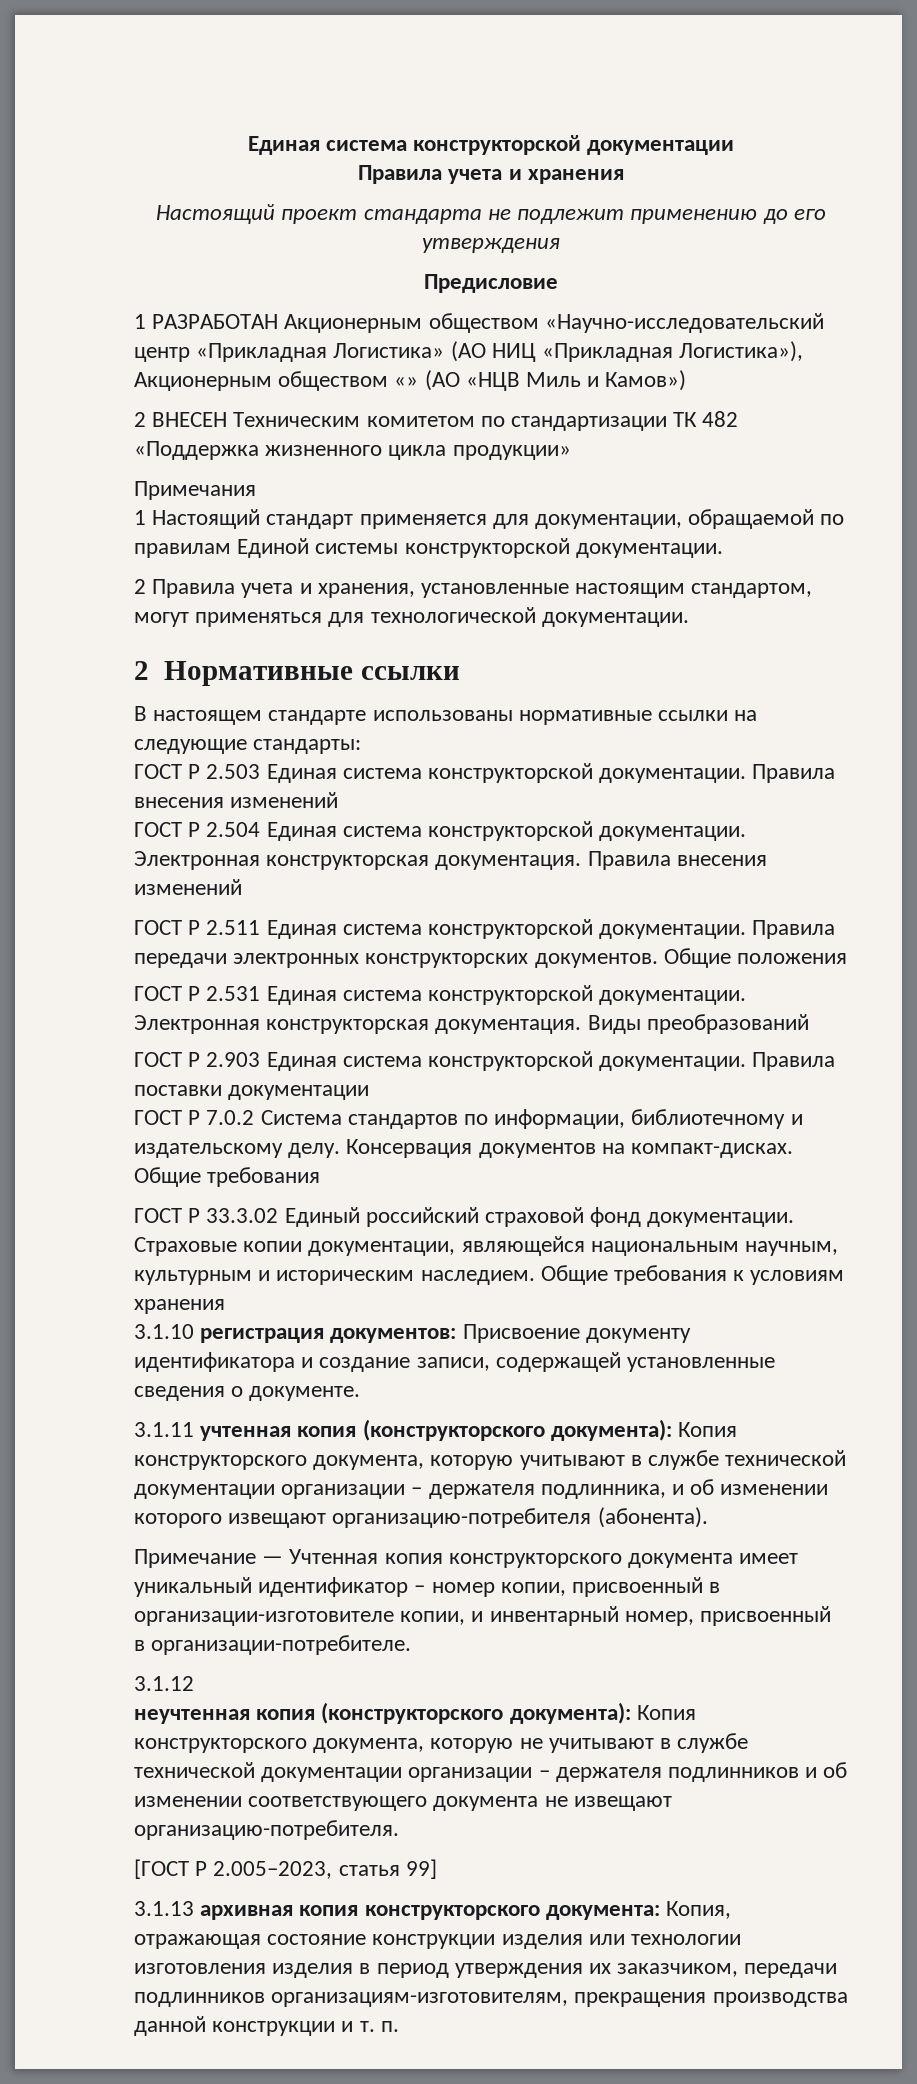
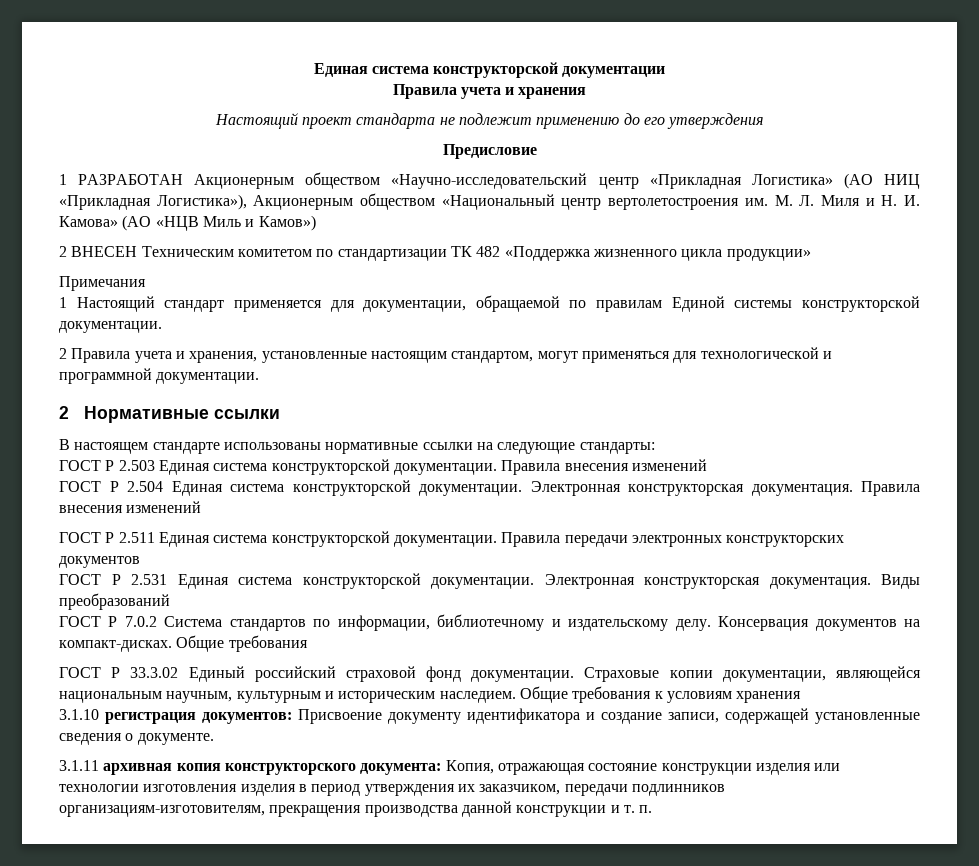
[394,377,419,387] «» -> [441,194,921,210] [59,216,118,227] «Национальный центр вертолетостроения им. М. Л. Миля и Н. И. Камова»
(536, 615) none -> [822,351,832,359] [59,368,152,384] и программной
[534,948,848,968] документов. Общие положения -> [59,556,140,568] документов
[134,1051,836,1071] [134,1085,370,1100] // ГОСТ Р 2.903 Единая система конструкторской документации. Правила поставки документации -> (170, 601) none
[200,1419,738,1441] [134,1450,847,1470] [134,1479,829,1499] [134,1507,708,1528] [134,1549,799,1568] [134,1577,721,1597] [134,1606,832,1626] [134,1635,412,1655] [134,1676,194,1691] [134,1702,696,1724] [134,1733,749,1753] [134,1762,848,1782] [134,1796,672,1811] [134,1820,399,1840] [134,1859,437,1879] [134,1901,194,1916] учтенная копия (конструкторского документа): Копия конструкторского документа, которую учитывают в службе технической документации организации – держателя подлинника, и об изменении которого извещают организацию-потребителя (абонента). // Примечание — Учтенная копия конструкторского документа имеет уникальный идентификатор – номер копии, присвоенный в организации-изготовителе копии, и инвентарный номер, присвоенный в организации-потребителе. // 3.1.12 // неучтенная копия (конструкторского документа): Копия конструкторского документа, которую не учитывают в службе технической документации организации – держателя подлинников и об изменении соответствующего документа не извещают организацию-потребителя. // [ГОСТ Р 2.005–2023, статья 99] // 3.1.13 -> (99, 765) none

